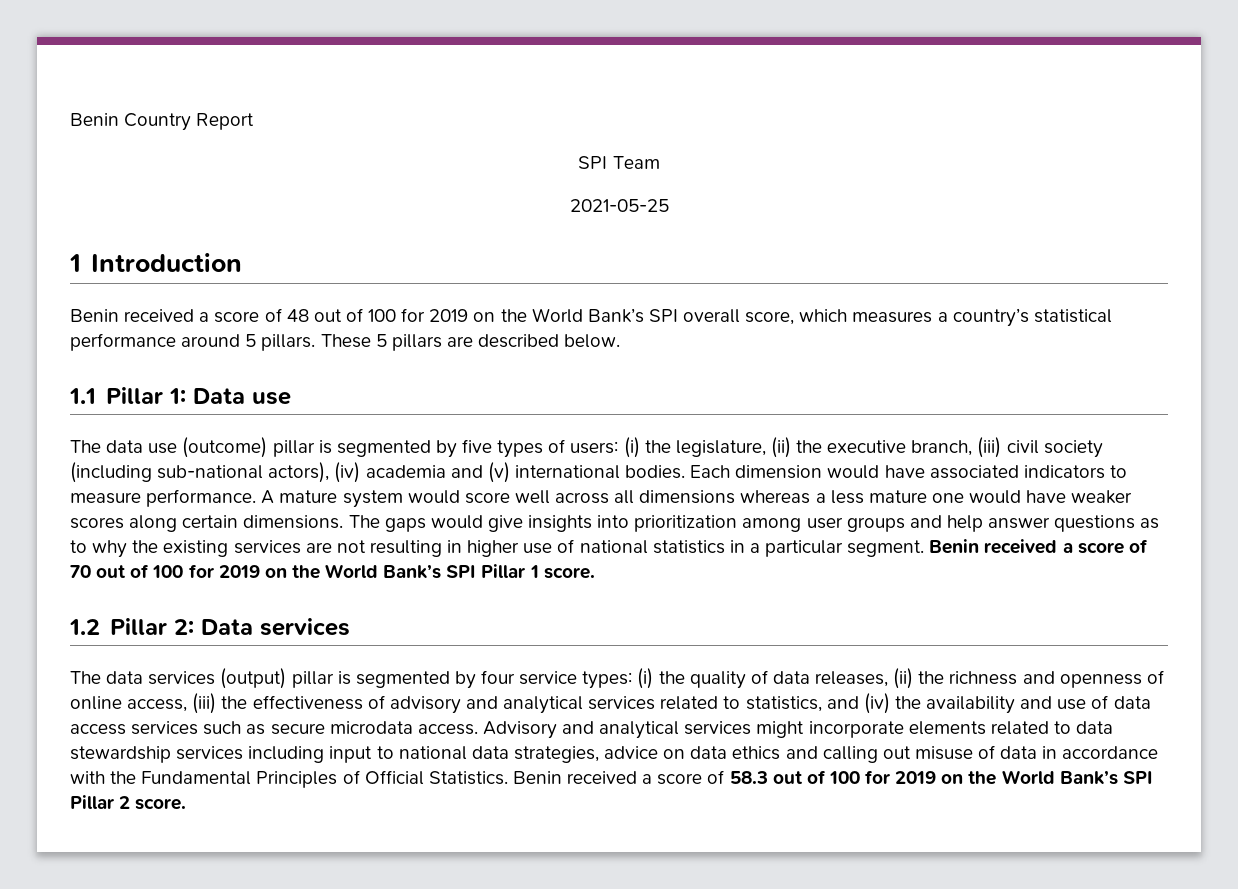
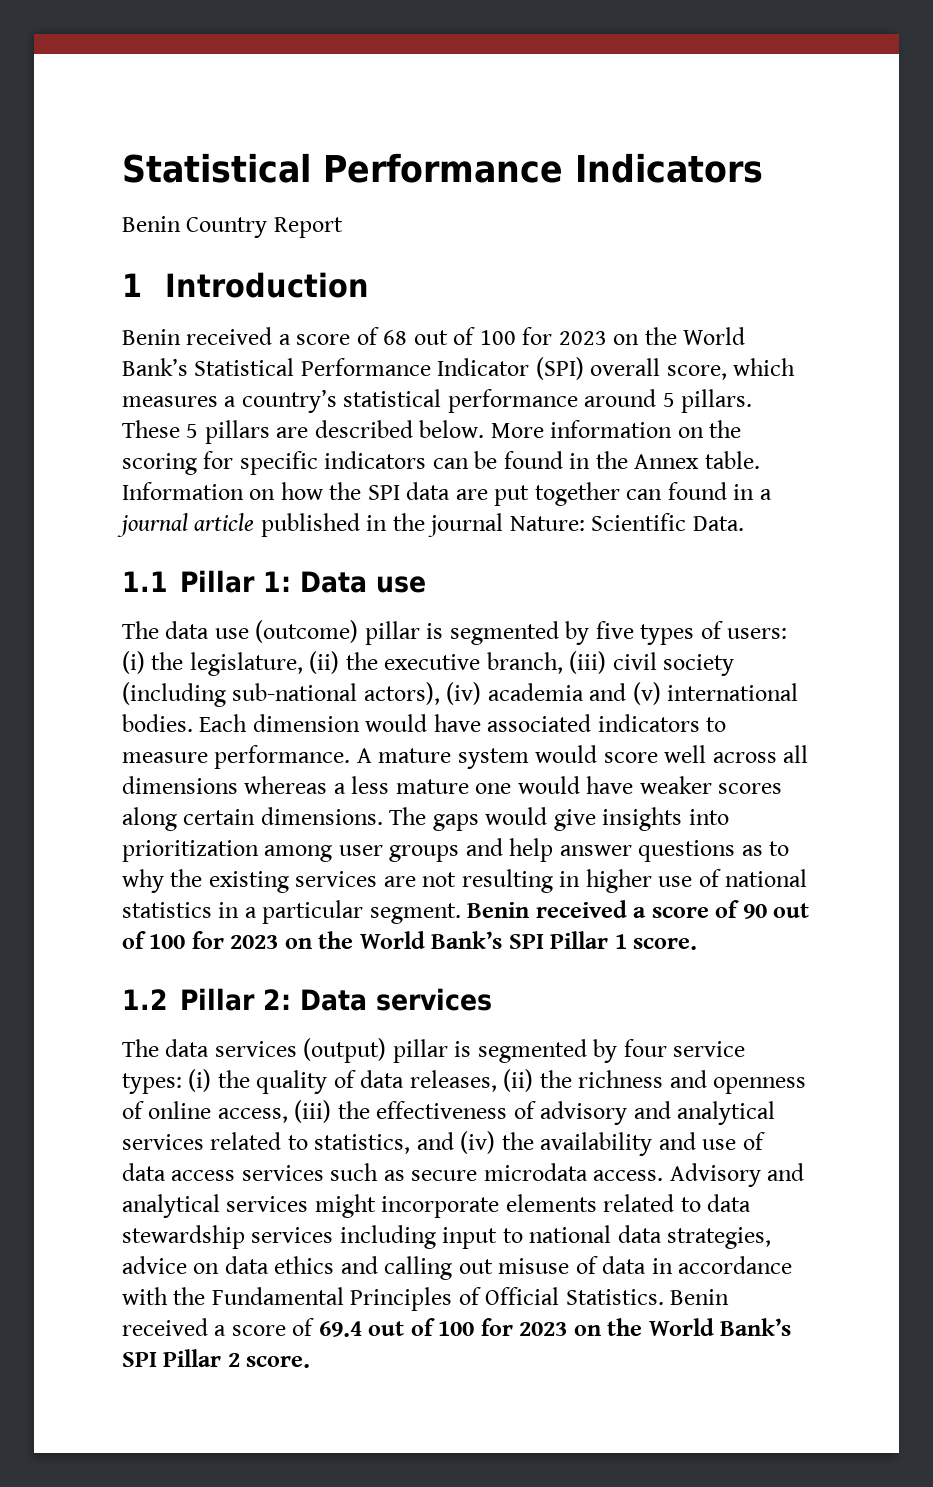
(70, 119) none -> [122,153,763,183] Statistical Performance Indicators //
[578,156,660,169] [569,199,669,212] // SPI Team // 2021-05-25 -> (343, 227) none
[286,308,678,323] 48 out of 100 for 2019 on the World Bank’s SPI -> [383,327,746,345] [122,357,584,380] 68 out of 100 for 2023 on the World Bank’s Statistical Performance Indicator (SPI)
(621, 341) none -> [490,420,742,438] [122,451,760,475] [122,482,772,506] [117,513,744,537] More information on the scoring for specific indicators can be found in the Annex table. Information on how the SPI data are put together can found in a journal article published in the journal Nature: Scientific Data.
[70,564,260,578] 70 out of 100 for 2019 -> [742,903,810,919] [122,931,279,949] 90 out of 100 for 2023
[729,770,937,784] 58.3 out of 100 for 2019 -> [318,1318,568,1337] 69.4 out of 100 for 2023

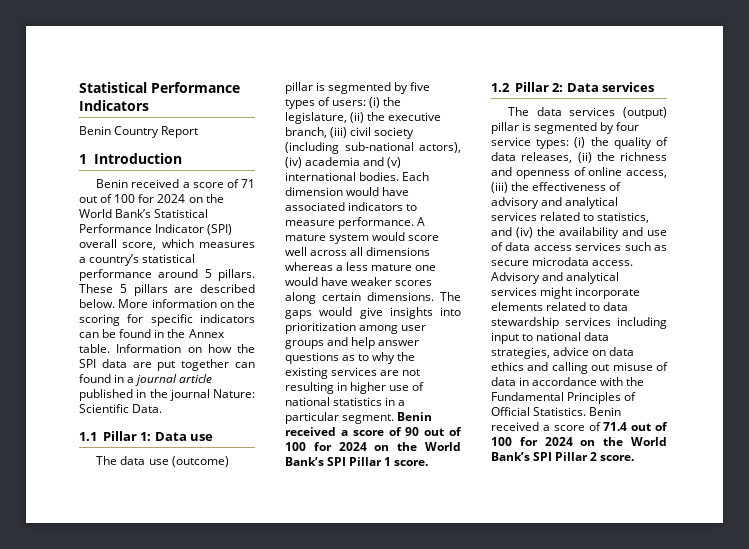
[383,327,607,345] 68 out of 100 for 2023 -> [241,179,255,188] [79,194,186,203] 71 out of 100 for 2024
[230,935,279,949] 2023 -> [338,442,367,451] 2024
[318,1318,568,1337] 69.4 out of 100 for 2023 -> [603,422,668,431] [491,437,573,446] 71.4 out of 100 for 2024

